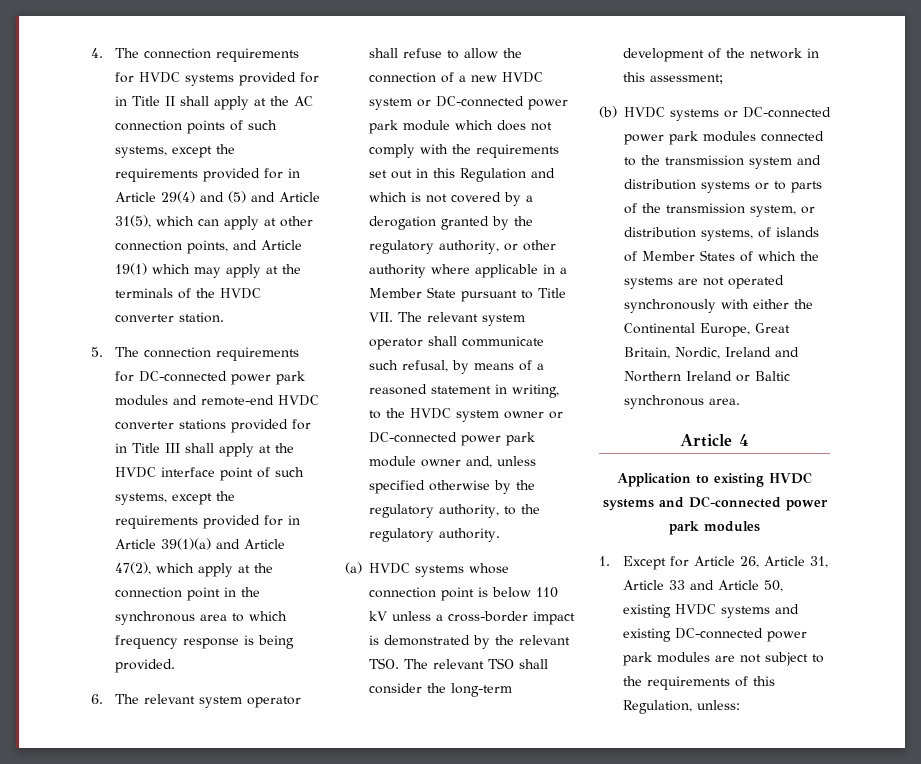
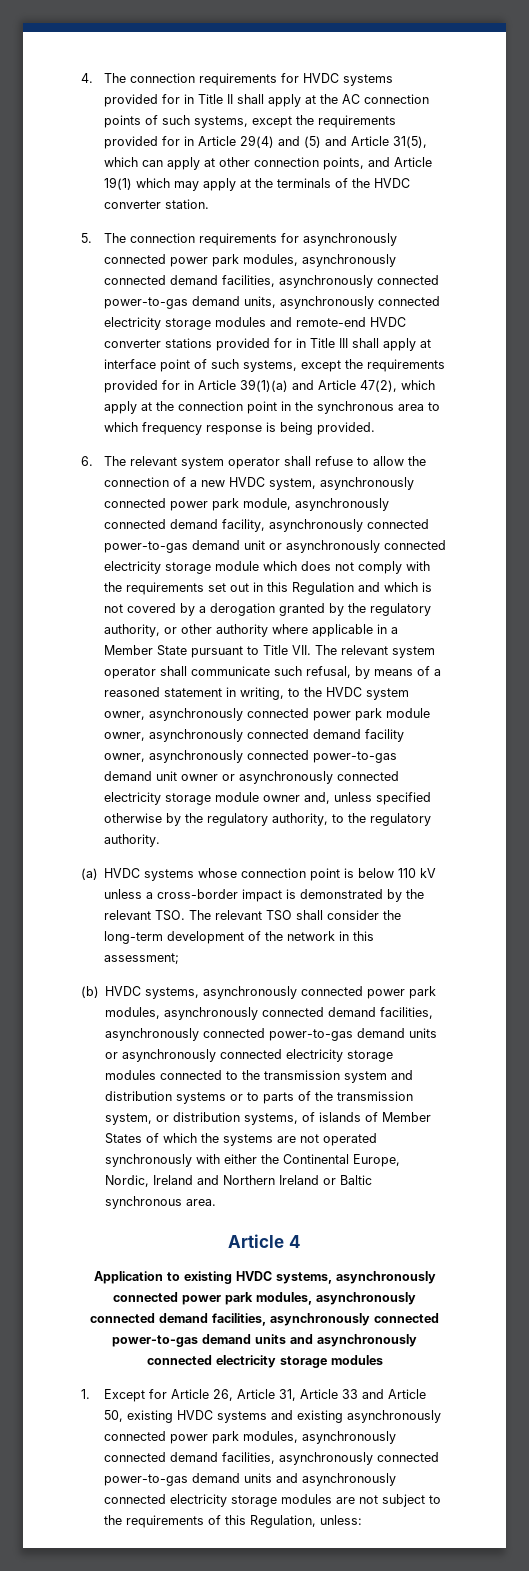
[139,371,306,385] DC-connected power park -> [303,233,398,246] [104,254,397,267] [104,275,440,288] [104,296,441,309] [104,317,212,330] asynchronously connected power park modules, asynchronously connected demand facilities, asynchronously connected power-to-gas demand units, asynchronously connected electricity storage
[275,443,295,453] [115,467,157,478] the HVDC -> (432, 343) none
[369,96,569,110] [369,120,399,134] system or DC-connected power park -> [269,477,415,490] [104,498,390,511] [104,519,430,532] [104,540,447,553] [104,561,212,574] system, asynchronously connected power park module, asynchronously connected demand facility, asynchronously connected power-to-gas demand unit or asynchronously connected electricity storage
[504,411,564,419] [369,432,536,446] owner or DC-connected power park -> [104,708,431,721] [104,729,405,742] [104,750,398,763] [104,771,400,784] [104,792,212,805] owner, asynchronously connected power park module owner, asynchronously connected demand facility owner, asynchronously connected power-to-gas demand unit owner or asynchronously connected electricity storage
[670,107,831,121] [624,131,698,145] systems or DC-connected power park -> [145,986,437,999] [105,1007,434,1020] [105,1028,438,1041] [105,1049,394,1062] systems, asynchronously connected power park modules, asynchronously connected demand facilities, asynchronously connected power-to-gas demand units or asynchronously connected electricity storage
[755,323,790,333] [624,347,670,359] Great Britain, -> (401, 1160) none
[602,496,828,511] [669,521,699,535] systems and DC-connected power park -> [275,1271,436,1284] [113,1292,416,1305] [90,1313,439,1326] [112,1334,417,1347] [146,1355,327,1368] systems, asynchronously connected power park modules, asynchronously connected demand facilities, asynchronously connected power-to-gas demand units and asynchronously connected electricity storage
[675,628,808,642] [623,652,653,666] DC-connected power park -> [347,1410,442,1423] [104,1431,397,1444] [104,1452,440,1465] [104,1473,397,1486] [104,1494,278,1507] asynchronously connected power park modules, asynchronously connected demand facilities, asynchronously connected power-to-gas demand units and asynchronously connected electricity storage

